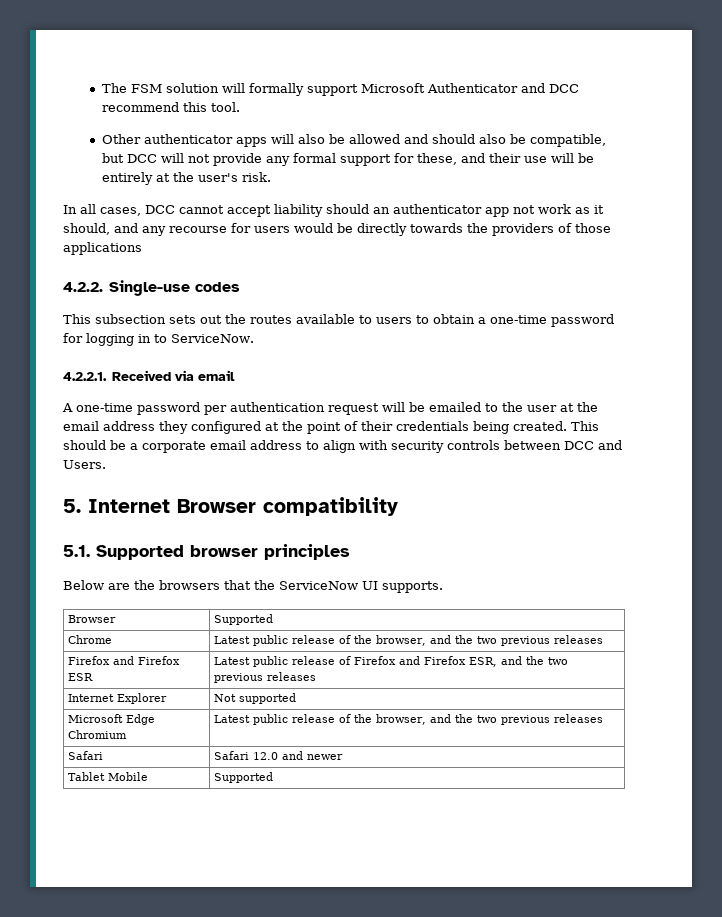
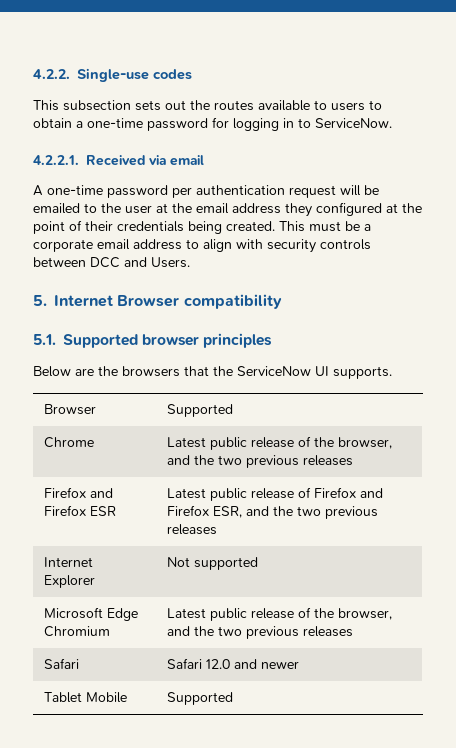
[101,83,579,96] [101,102,240,112] [101,134,606,147] [101,153,594,166] [101,172,271,185] [63,204,604,217] [63,223,611,236] [63,242,142,255] The FSM solution will formally support Microsoft Authenticator and DCC recommend this tool. // Other authenticator apps will also be allowed and should also be compatible, but DCC will not provide any formal support for these, and their use will be entirely at the user's risk. // In all cases, DCC cannot accept liability should an authenticator app not work as it should, and any recourse for users would be directly towards the providers of those applications // -> (33, 74) none
[63,440,106,450] should -> [309,221,341,232] must

